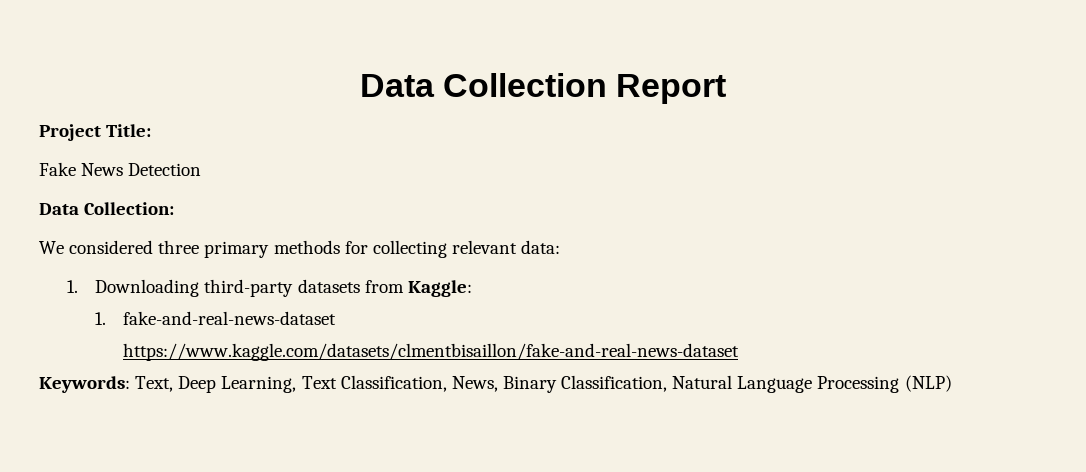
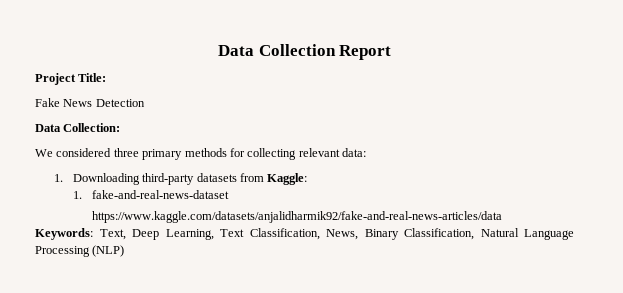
[123,343,740,361] https://www.kaggle.com/datasets/clmentbisaillon/fake-and-real-news-dataset -> [91,211,502,223] https://www.kaggle.com/datasets/anjalidharmik92/fake-and-real-news-articles/data

